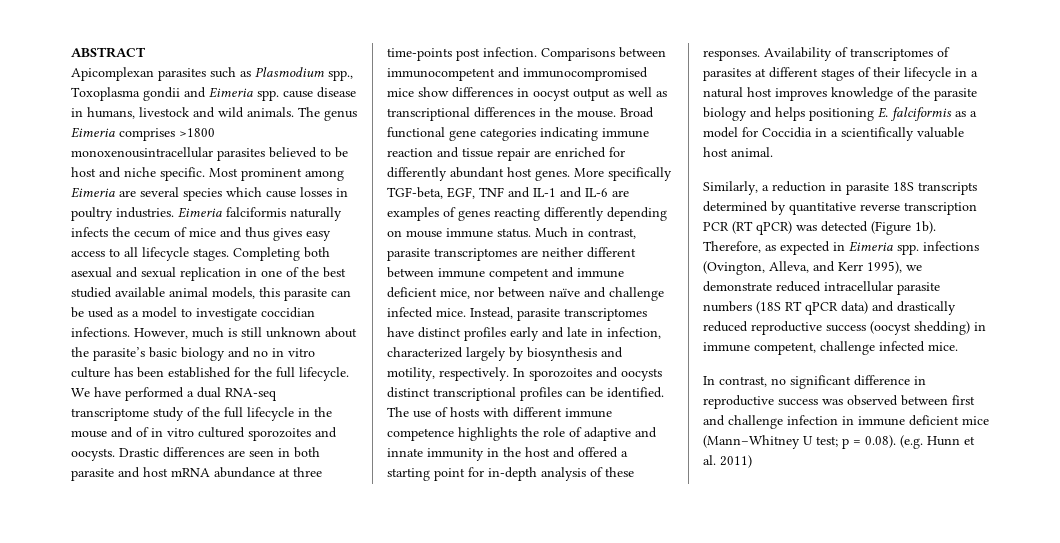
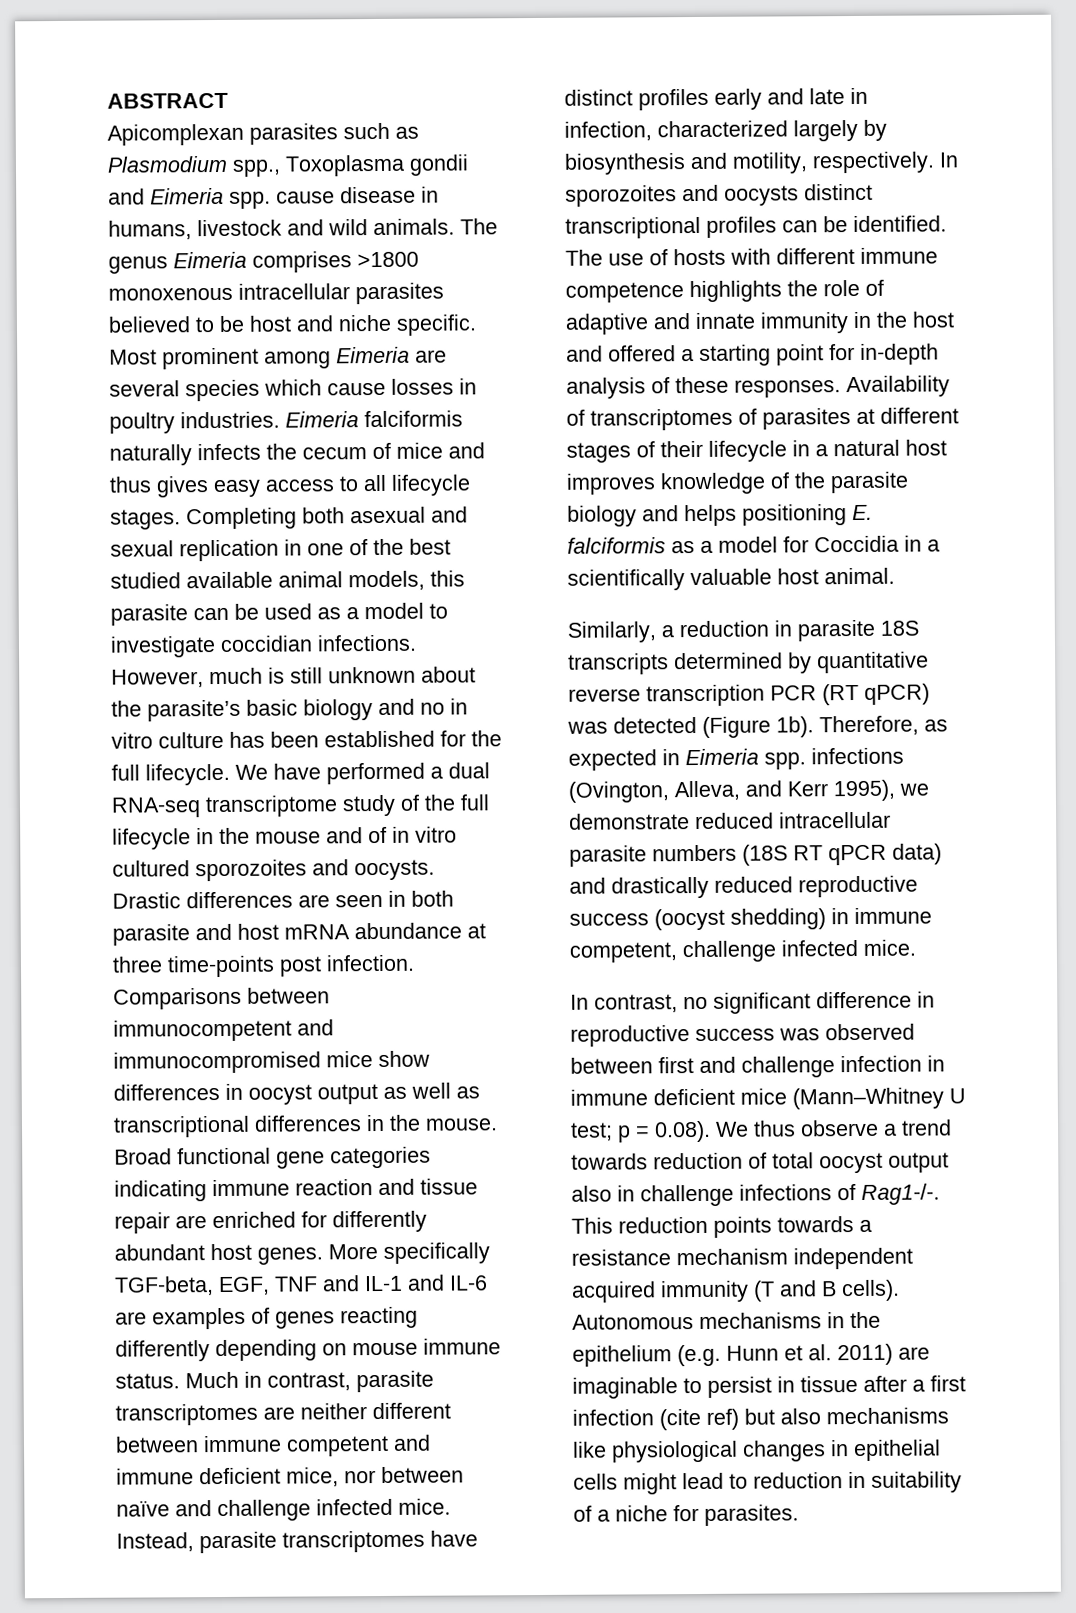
[71,147,213,158] monoxenousintracellular -> [108,283,350,301] monoxenous intracellular
(896, 441) none -> [715,1119,952,1137] [571,1152,949,1174] [571,1183,940,1207] [571,1216,872,1238] [571,1247,913,1270] [571,1279,900,1303] [572,1311,881,1330] [572,1345,672,1367] We thus observe a trend towards reduction of total oocyst output also in challenge infections of Rag1-/-. This reduction points towards a resistance mechanism independent acquired immunity (T and B cells). Autonomous mechanisms in the epithelium
(752, 461) none -> [898,1346,930,1360] [572,1375,966,1399] [572,1407,949,1431] [572,1439,941,1463] [573,1471,962,1495] [573,1504,799,1526] are imaginable to persist in tissue after a first infection (cite ref) but also mechanisms like physiological changes in epithelial cells might lead to reduction in suitability of a niche for parasites.

